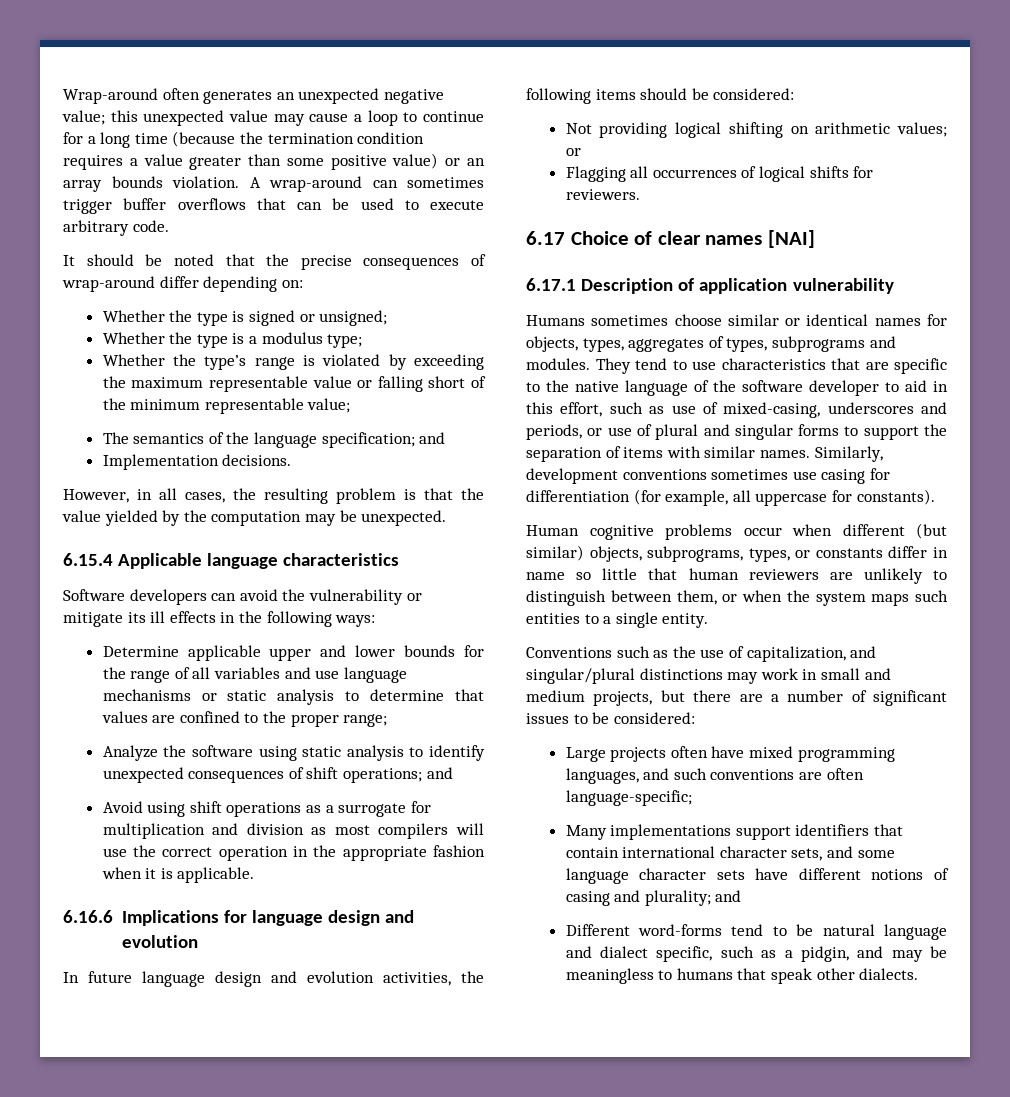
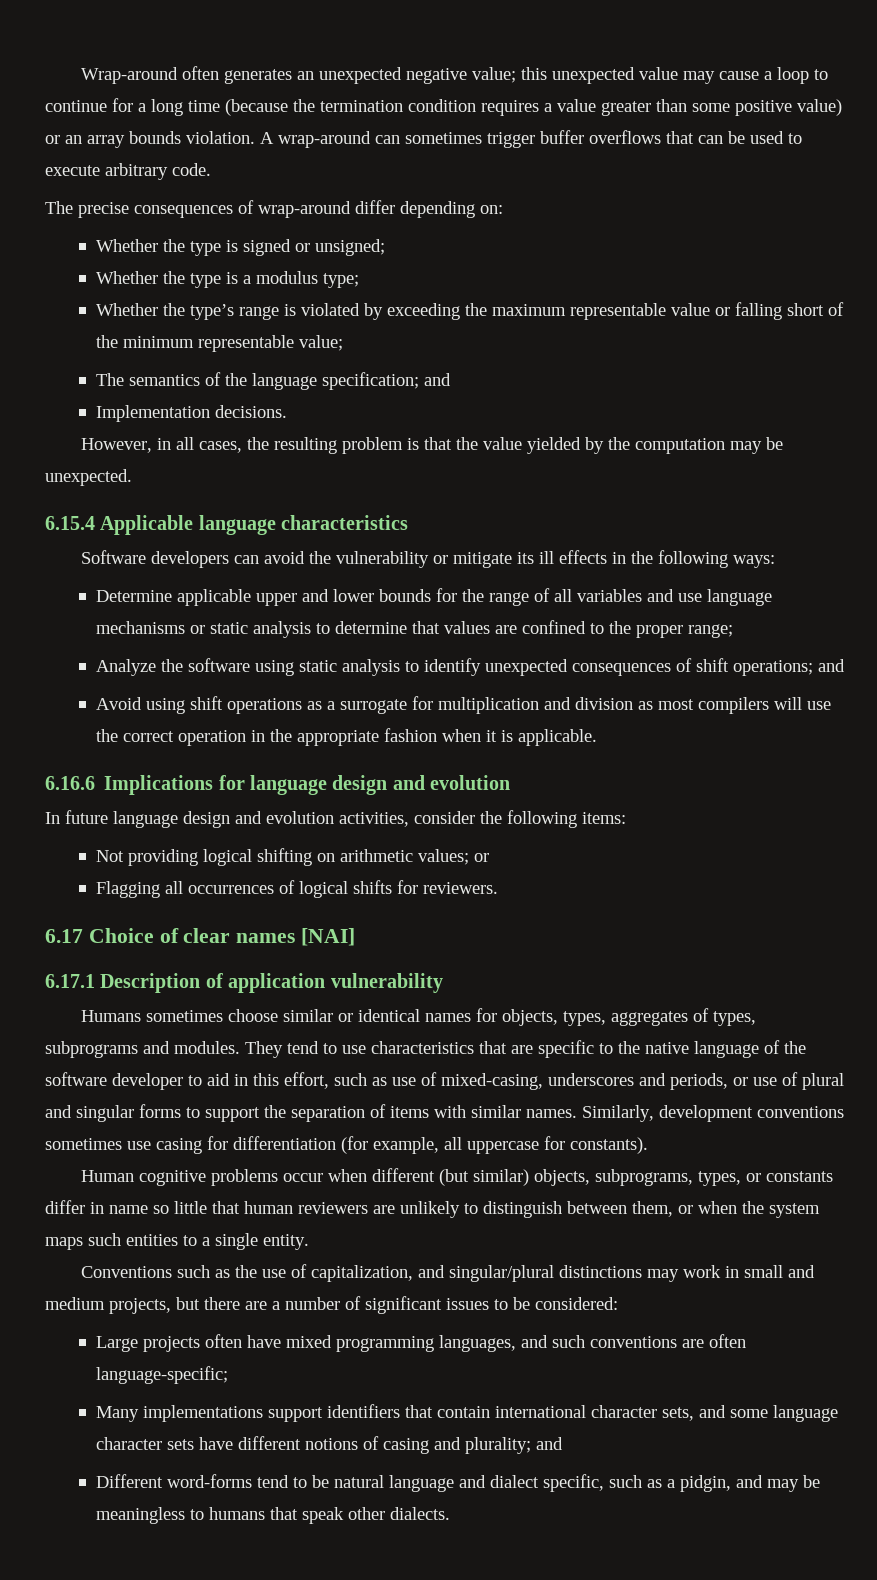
[63,254,290,266] It should be noted that the -> [45,201,73,214] The
[461,971,484,983] [526,88,795,104] the following items should be considered: -> [414,810,626,828] consider the following items:

